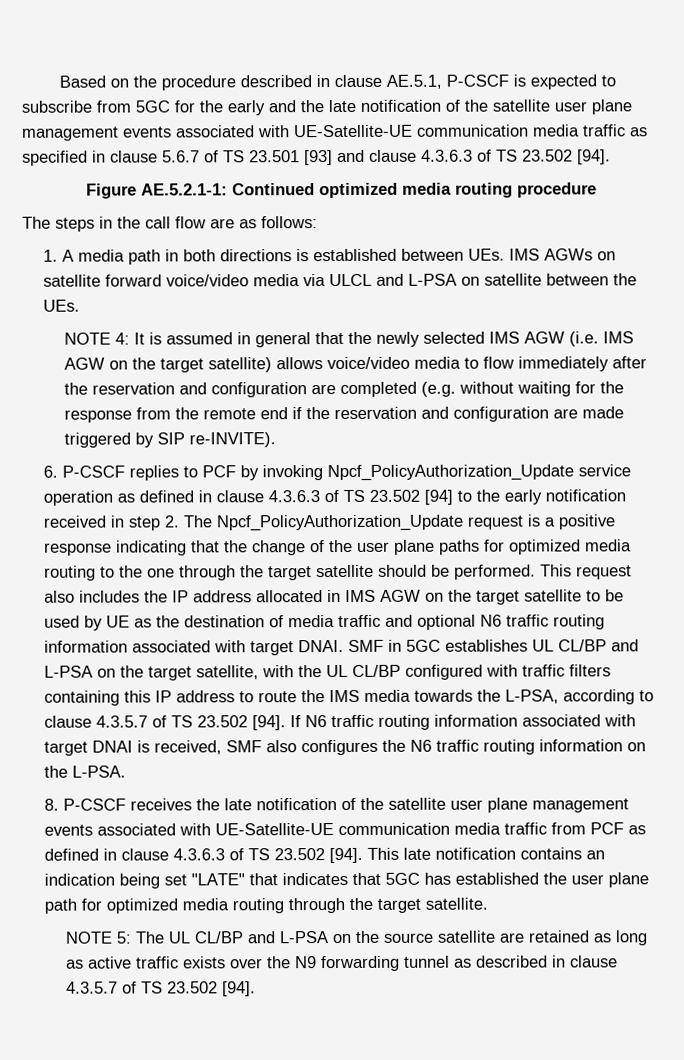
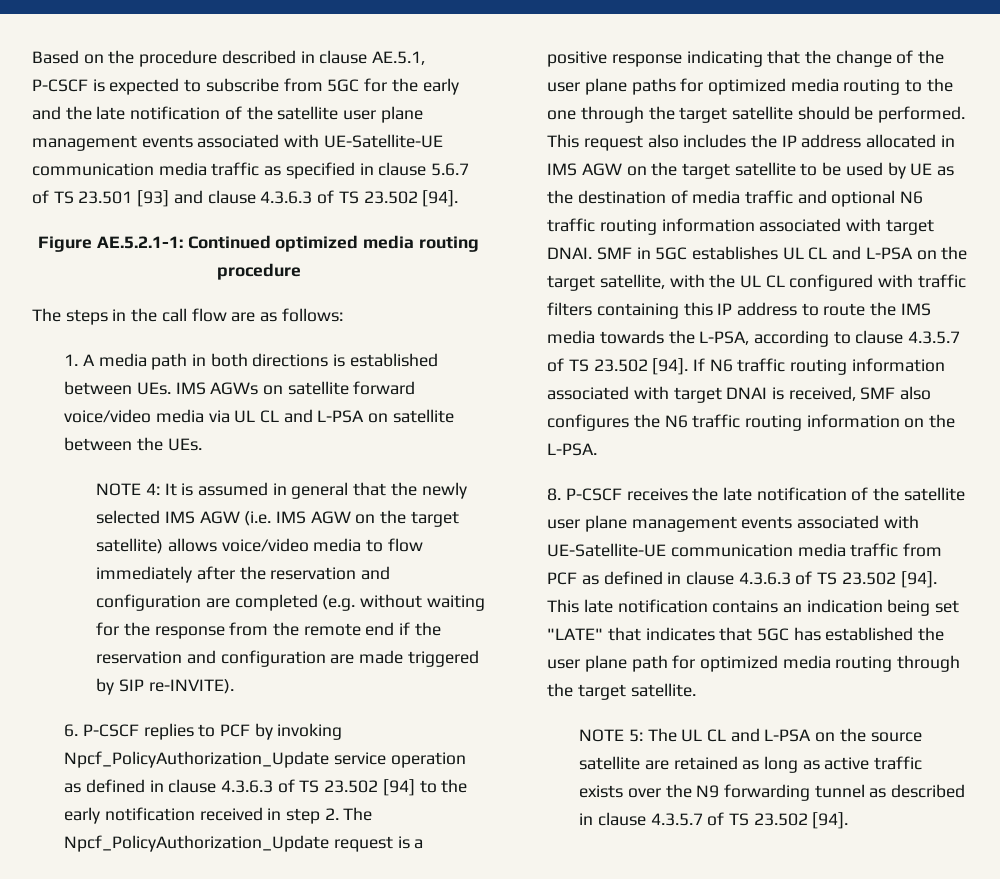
[329,273,373,287] ULCL -> [234,410,279,423] UL CL
[558,639,608,652] CL/BP -> [808,247,828,260] CL
[352,664,402,677] CL/BP -> [765,275,785,288] CL
[194,931,245,944] CL/BP -> [707,729,727,742] CL

